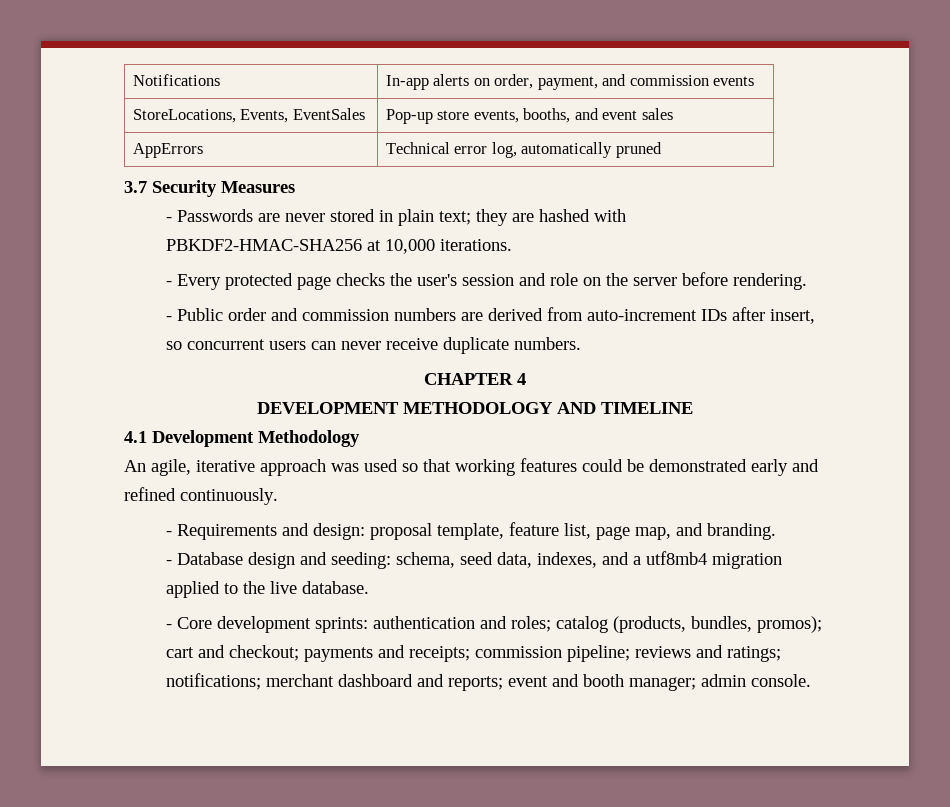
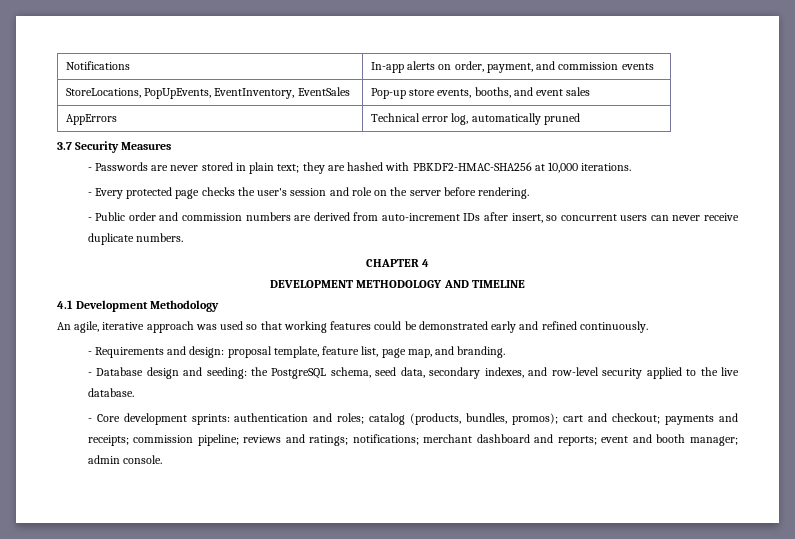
[240,109,289,123] Events, -> [144,88,295,99] PopUpEvents, EventInventory,
(392, 560) none -> [250,367,327,379] the PostgreSQL
(533, 560) none -> [429,367,481,379] secondary
[633,551,783,569] a utf8mb4 migration -> [551,367,643,379] row-level security

